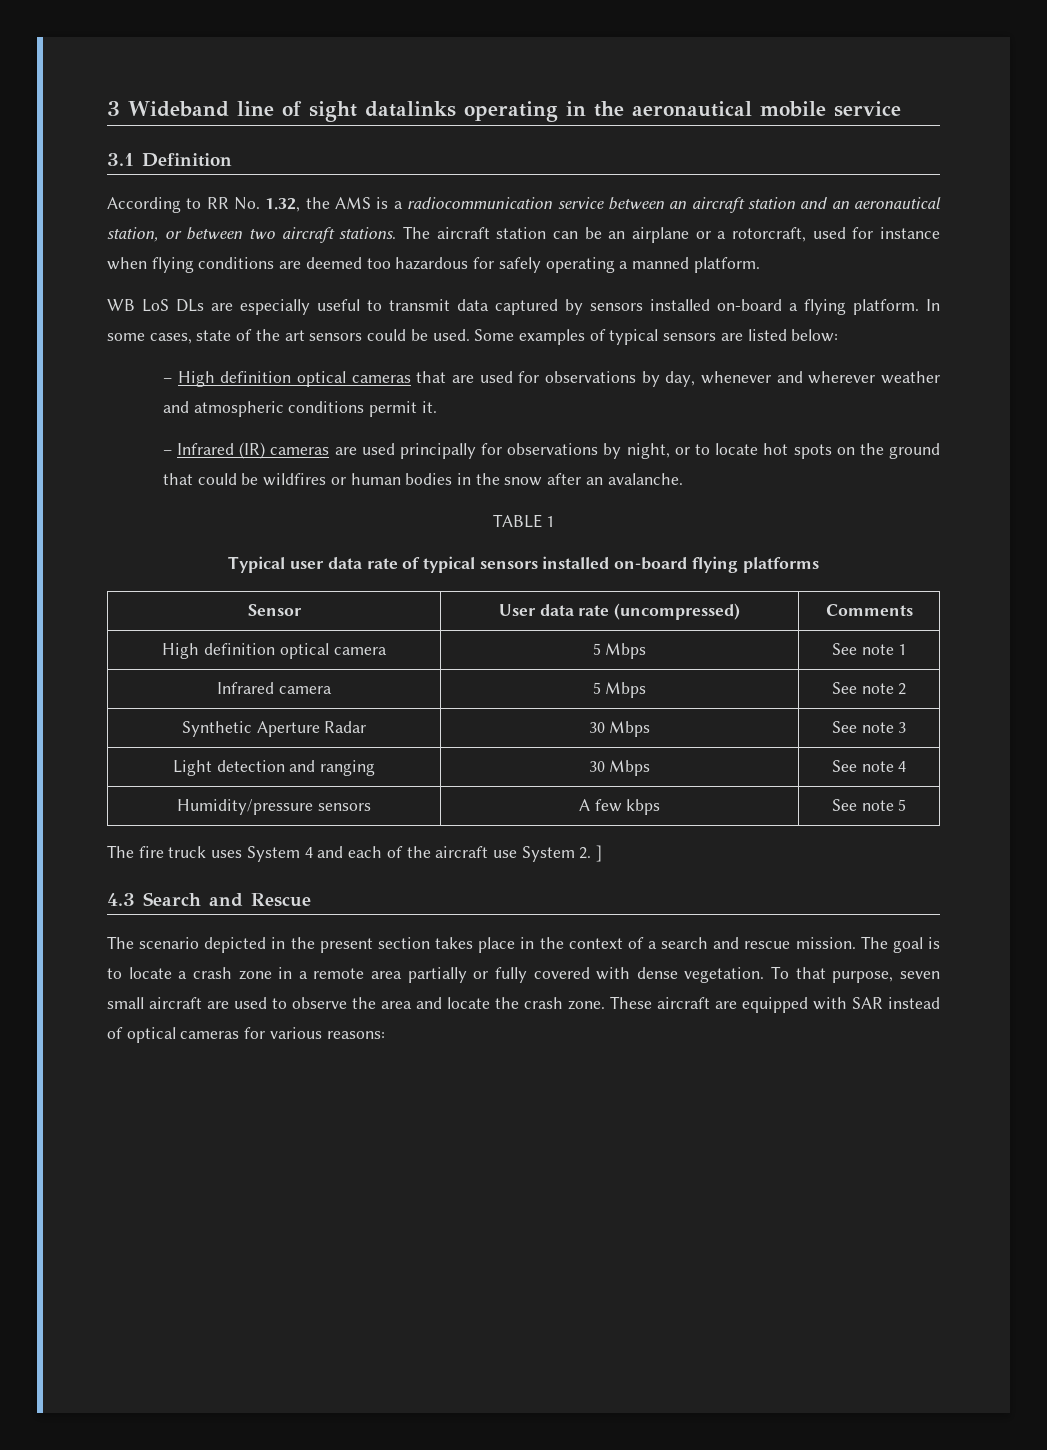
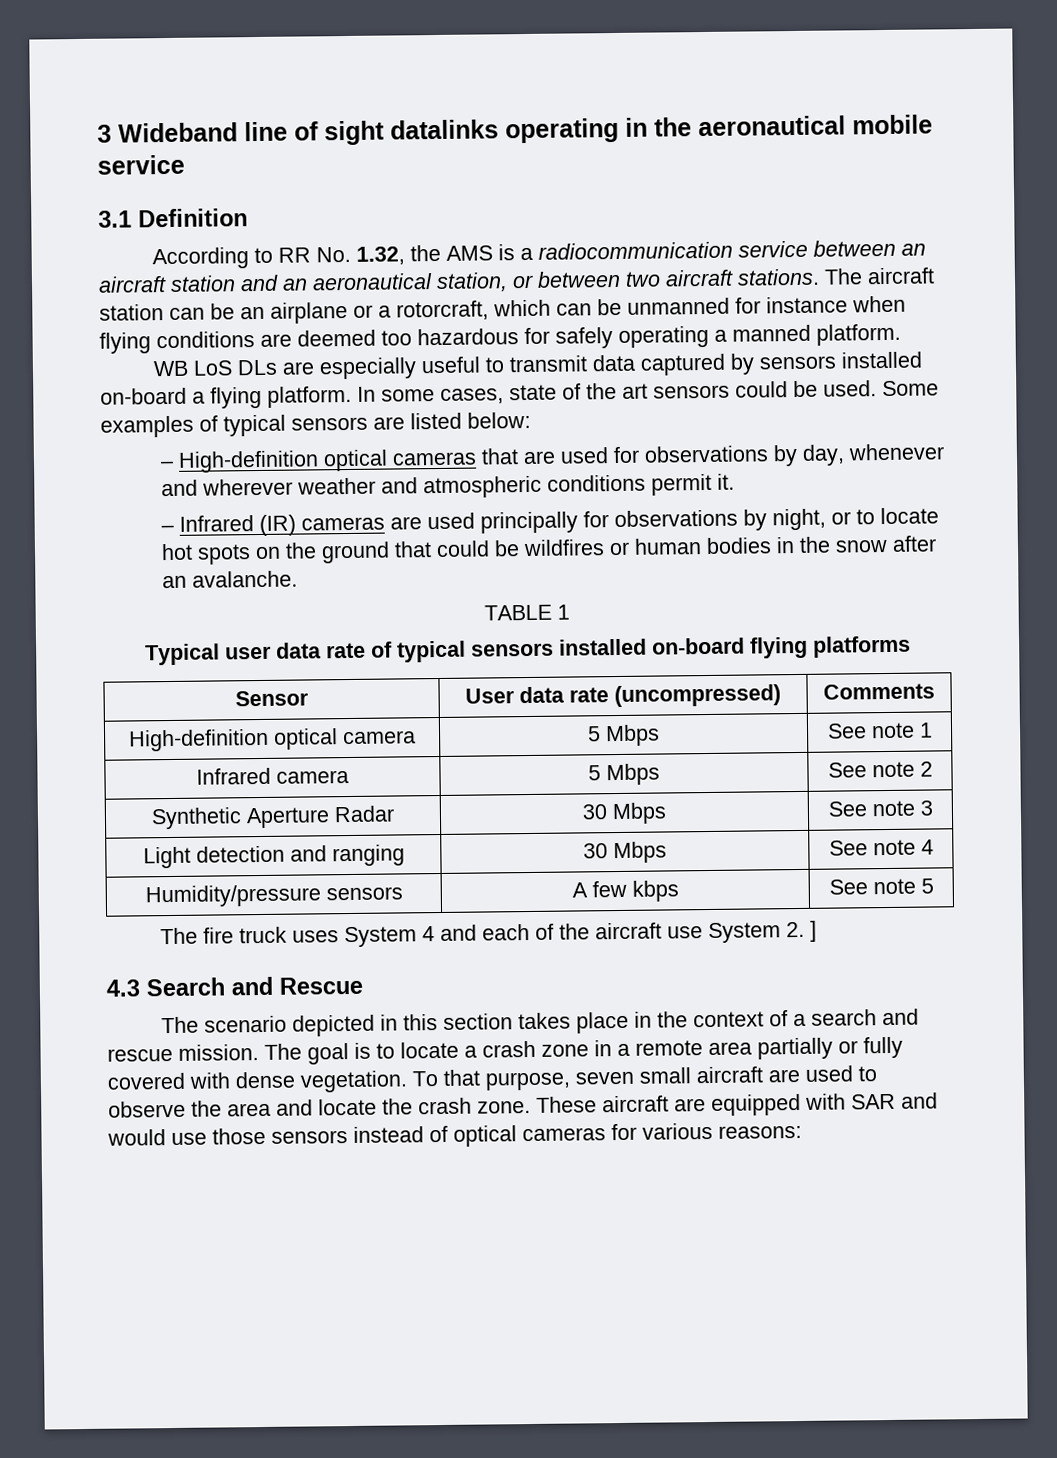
[812,227,846,239] used -> [493,297,730,317] which can be unmanned
[177,371,292,387] High definition -> [177,450,319,473] High-definition
[162,643,276,659] High definition -> [128,728,269,752] High-definition
[290,937,373,953] the present -> [403,1014,439,1031] this
(883, 1003) none -> [901,1092,938,1109] [107,1127,348,1146] and would use those sensors

